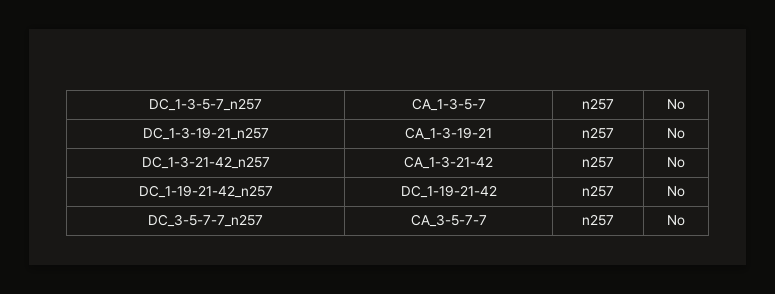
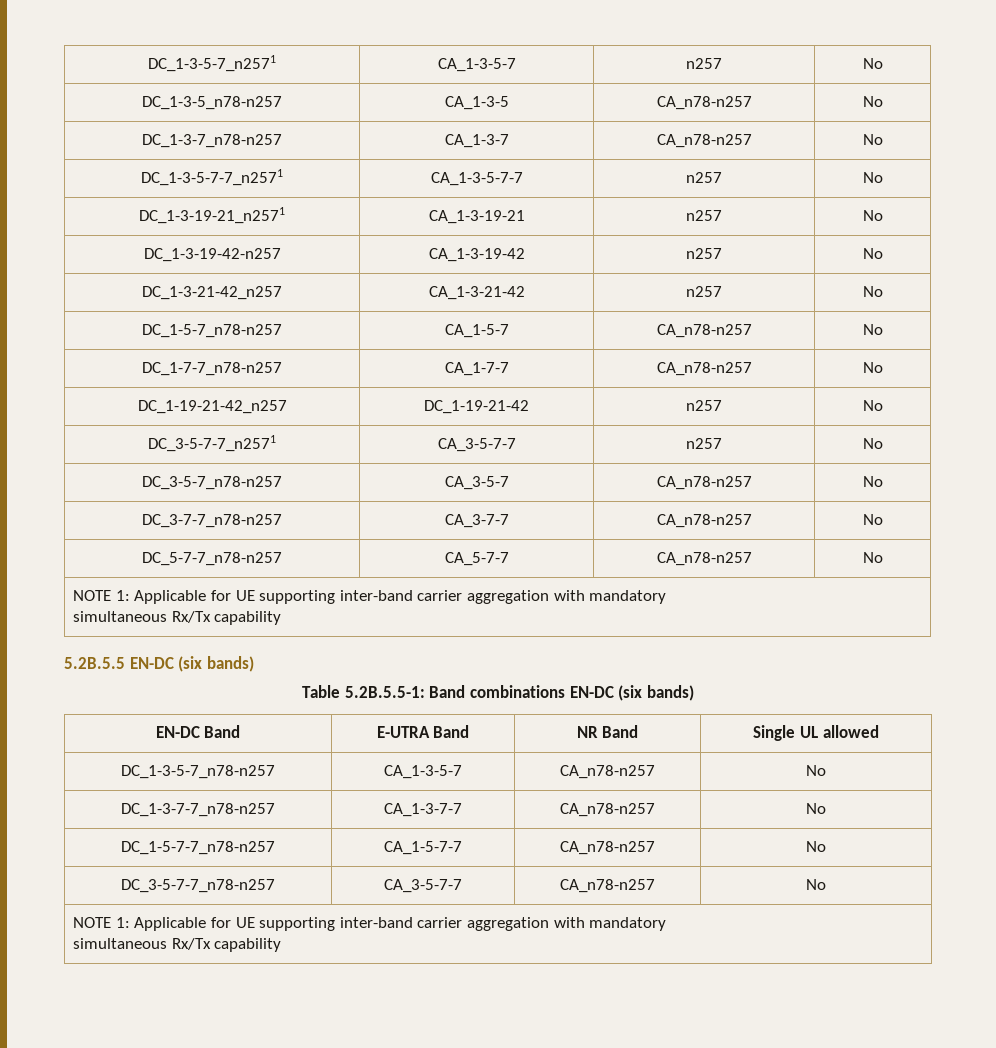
[149,98,262,111] DC_1-3-5-7_n257 -> [148,55,276,72] DC_1-3-5-7_n2571
[142,127,269,140] DC_1-3-19-21_n257 -> [142,96,282,110] [444,96,509,110] [656,96,752,110] [862,96,883,107] [142,134,282,148] [444,134,509,148] [656,134,752,148] [862,134,883,145] [141,169,283,186] [430,172,523,186] [686,172,722,183] [862,172,883,183] [139,207,285,224] DC_1-3-5_n78-n257 | CA_1-3-5 | CA_n78-n257 | No // DC_1-3-7_n78-n257 | CA_1-3-7 | CA_n78-n257 | No // DC_1-3-5-7-7_n2571 | CA_1-3-5-7-7 | n257 | No // DC_1-3-19-21_n2571
(685, 133) none -> [143,248,281,262] [428,248,525,262] [686,248,722,259] [862,248,883,259] // DC_1-3-19-42-n257 | CA_1-3-19-42 | n257 | No
(685, 162) none -> [142,324,282,338] [444,324,509,338] [656,324,752,338] [862,324,883,335] [142,362,282,376] [444,362,509,376] [656,362,752,376] [862,362,883,373] // DC_1-5-7_n78-n257 | CA_1-5-7 | CA_n78-n257 | No // DC_1-7-7_n78-n257 | CA_1-7-7 | CA_n78-n257 | No
[148,214,263,227] DC_3-5-7-7_n257 -> [148,435,276,452] DC_3-5-7-7_n2571
(685, 220) none -> [142,476,282,490] [444,476,509,490] [656,476,752,490] [862,476,883,487] [142,514,282,528] [444,514,509,528] [656,514,752,528] [862,514,883,525] [142,552,282,566] [444,552,509,566] [656,552,752,566] [862,552,883,563] [73,590,667,604] [73,611,282,625] [64,656,254,672] [302,685,694,701] [155,725,241,738] [376,725,470,738] [576,725,639,738] [753,725,879,741] [121,765,275,779] [384,765,462,779] [560,765,655,779] [806,765,826,776] [121,803,275,817] [384,803,462,817] [560,803,655,817] [806,803,826,814] [121,841,275,855] [384,841,462,855] [560,841,655,855] [806,841,826,852] [121,879,275,893] [384,879,462,893] [560,879,655,893] [806,879,826,890] [73,917,667,931] [73,938,282,952] // DC_3-5-7_n78-n257 | CA_3-5-7 | CA_n78-n257 | No // DC_3-7-7_n78-n257 | CA_3-7-7 | CA_n78-n257 | No // DC_5-7-7_n78-n257 | CA_5-7-7 | CA_n78-n257 | No // NOTE 1: Applicable for UE supporting inter-band carrier aggregation with mandatory // simultaneous Rx/Tx capability // 5.2B.5.5 EN-DC (six bands) // Table 5.2B.5.5-1: Band combinations EN-DC (six bands) // EN-DC Band | E-UTRA Band | NR Band | Single UL allowed // DC_1-3-5-7_n78-n257 | CA_1-3-5-7 | CA_n78-n257 | No // DC_1-3-7-7_n78-n257 | CA_1-3-7-7 | CA_n78-n257 | No // DC_1-5-7-7_n78-n257 | CA_1-5-7-7 | CA_n78-n257 | No // DC_3-5-7-7_n78-n257 | CA_3-5-7-7 | CA_n78-n257 | No // NOTE 1: Applicable for UE supporting inter-band carrier aggregation with mandatory // simultaneous Rx/Tx capability

